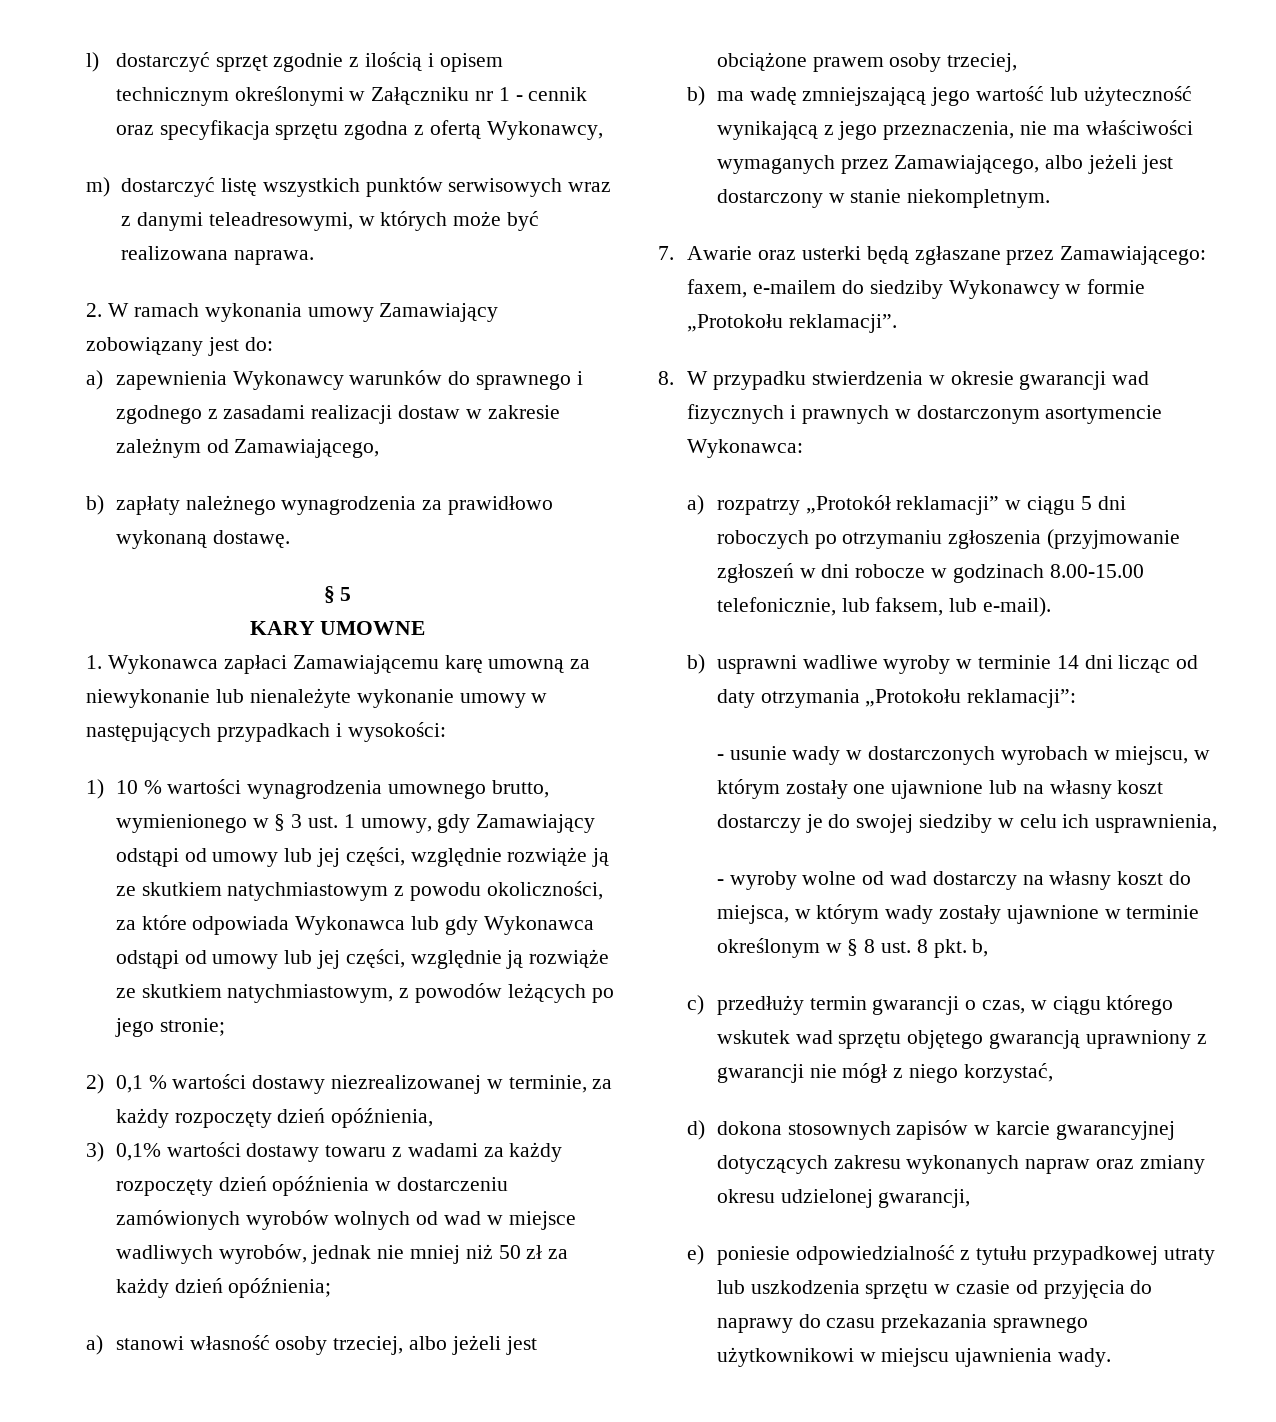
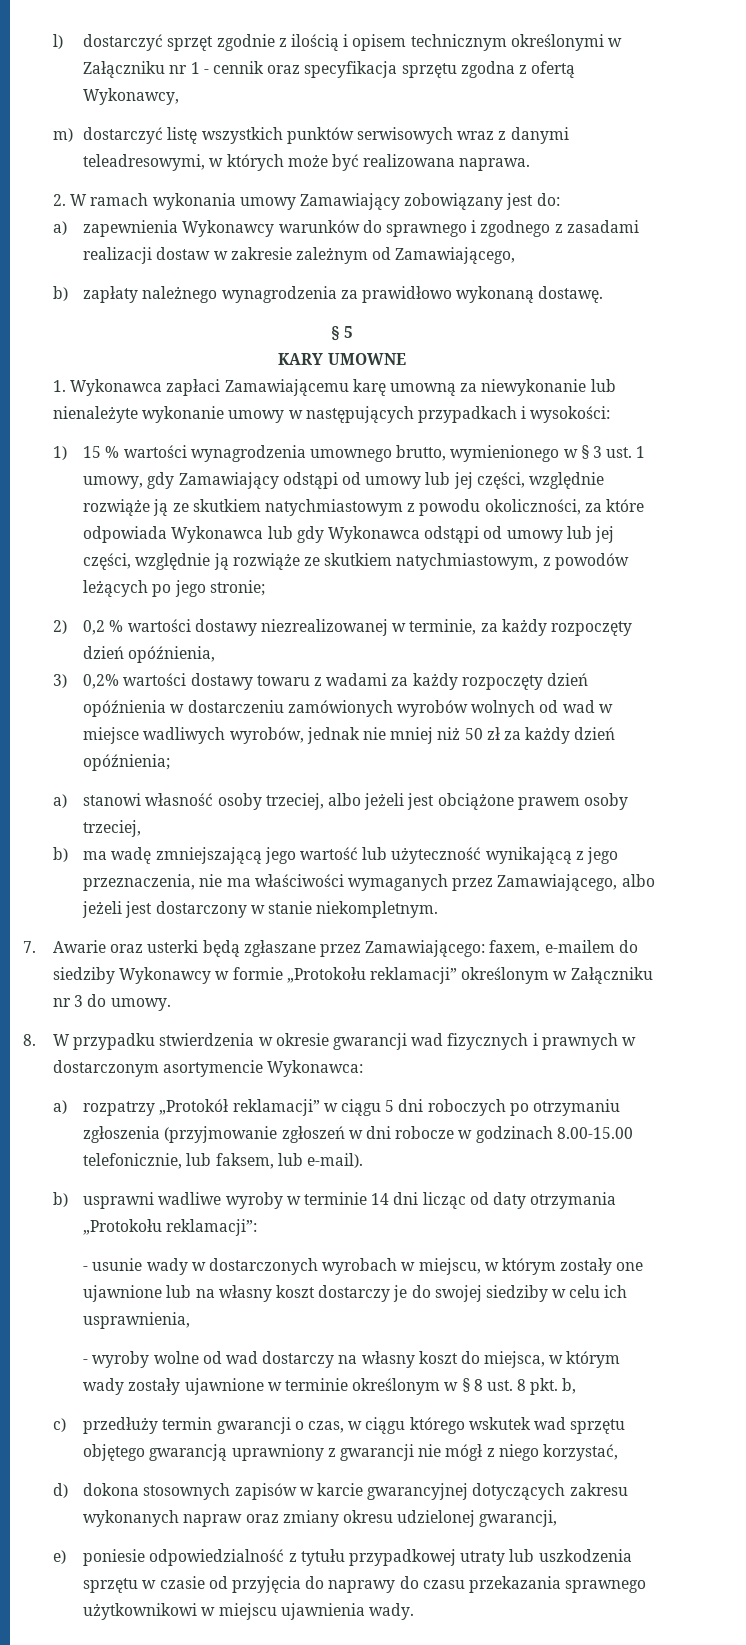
[115,780,138,794] 10 -> [83,446,102,458] 15
[115,1075,143,1093] 0,1 -> [83,620,106,635] 0,2
[115,1143,161,1161] 0,1% -> [83,674,120,689] 0,2%
[789,314,898,333] reklamacji”. -> [370,967,653,984] [53,994,171,1011] reklamacji” określonym w Załączniku nr 3 do umowy.

